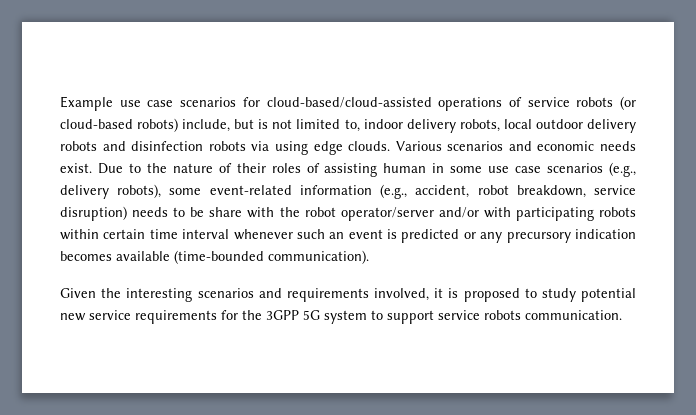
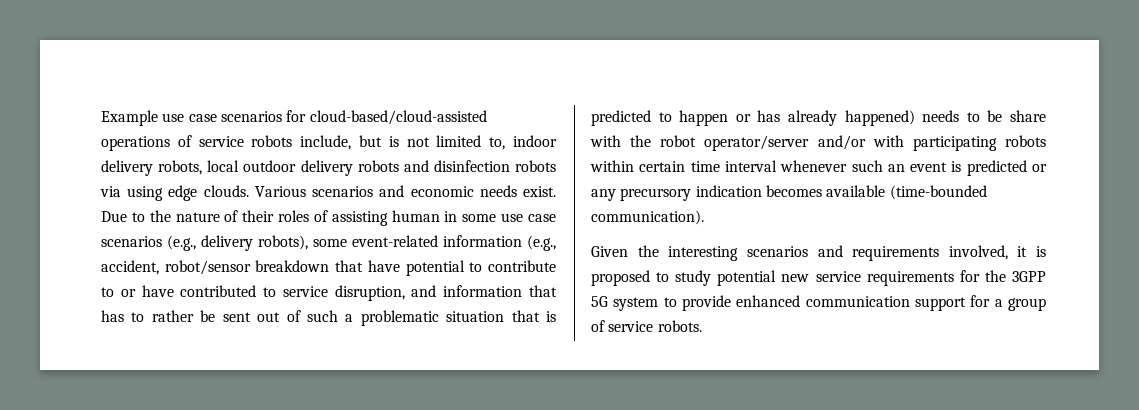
[620,96,636,110] [60,118,179,132] (or cloud-based robots) -> (293, 141) none
[477,185,636,198] [60,206,127,221] robot breakdown, service disruption) -> [164,260,556,276] [101,285,557,301] [101,310,556,326] [591,110,915,126] robot/sensor breakdown that have potential to contribute to or have contributed to service disruption, and information that has to rather be sent out of such a problematic situation that is predicted to happen or has already happened)
[387,310,622,324] support service robots communication. -> [682,295,1046,311] [591,320,702,332] provide enhanced communication support for a group of service robots.

